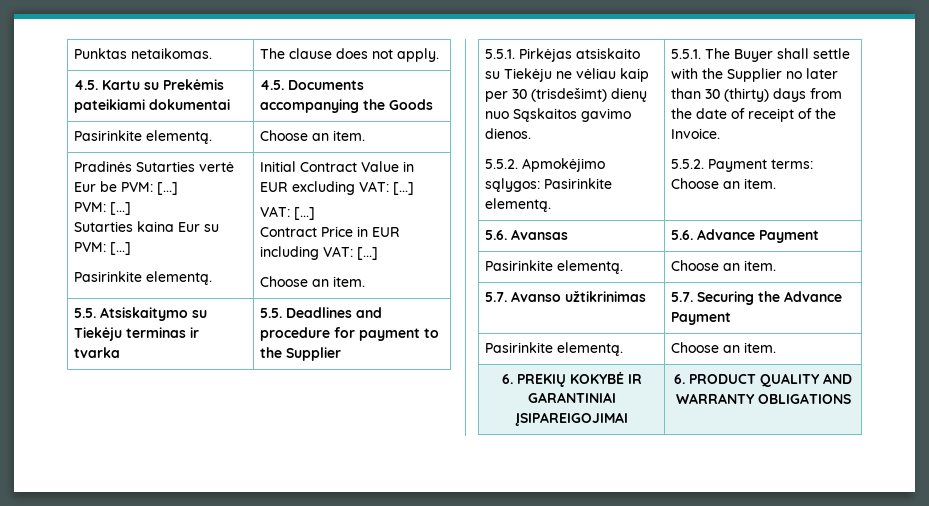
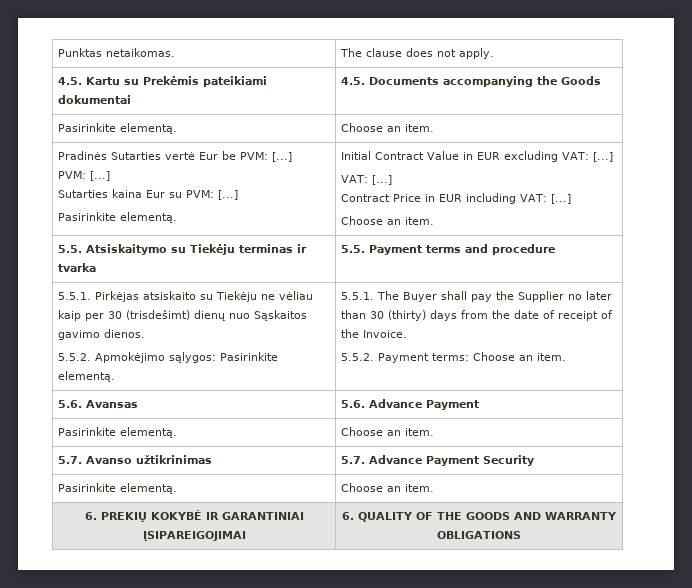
[285,307,352,318] Deadlines -> [368,245,461,255] Payment terms
[333,327,439,341] [259,347,341,361] for payment to the Supplier -> (555, 249) none
[812,48,850,59] [670,68,698,79] settle with -> [470,294,492,302] pay
[696,291,842,305] [670,312,731,325] Securing the Advance Payment -> [368,455,534,466] Advance Payment Security
[689,373,820,387] PRODUCT QUALITY -> [358,512,511,522] QUALITY OF THE GOODS

